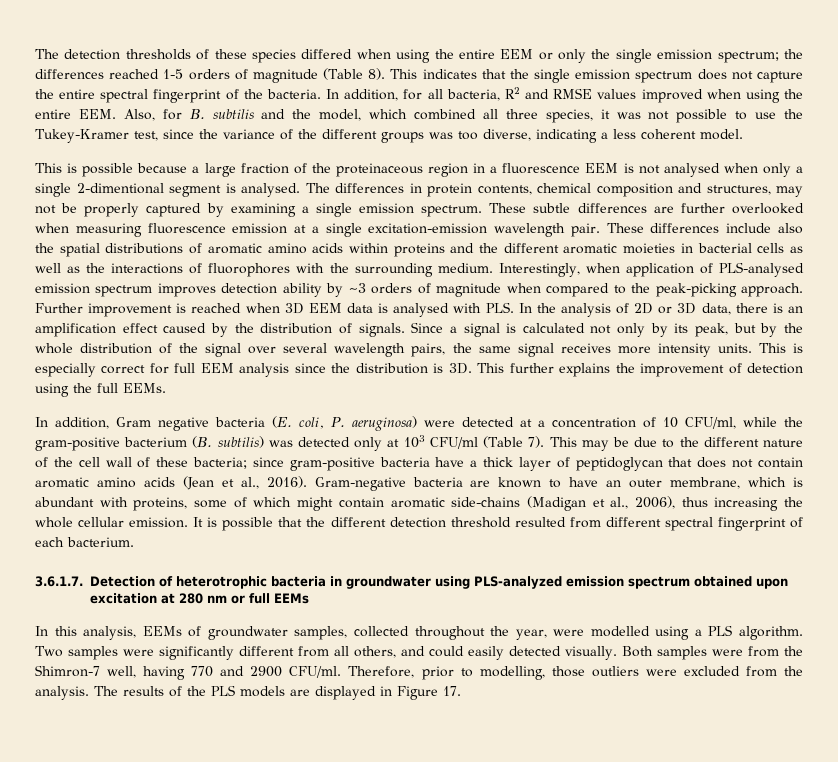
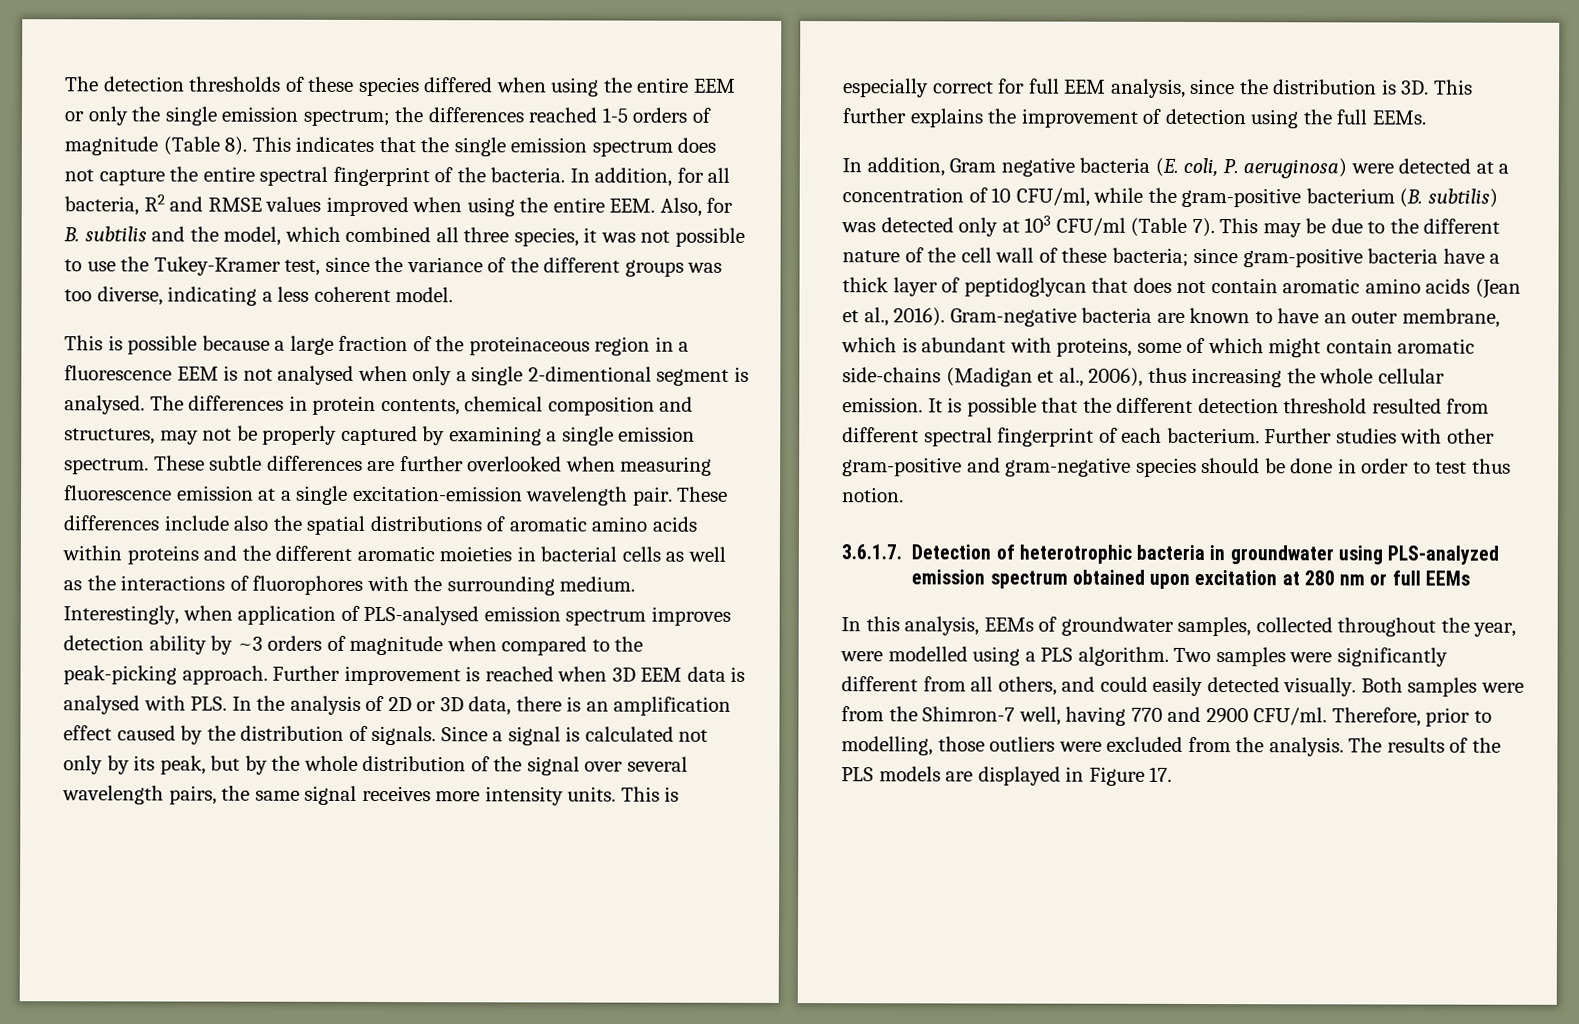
[239,363,290,377] analysis -> [1110,78,1186,98] analysis,
(134, 542) none -> [1264,428,1495,444] [842,457,1511,477] [842,487,904,503] Further studies with other gram-positive and gram-negative species should be done in order to test thus notion.

